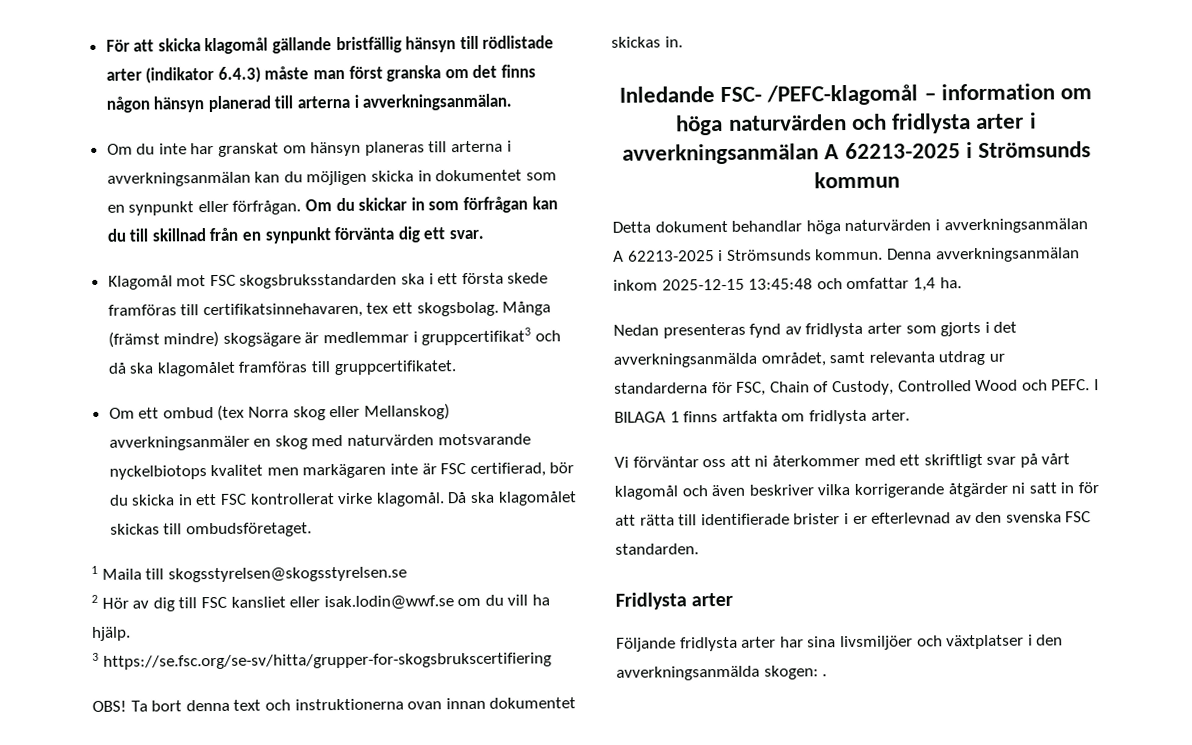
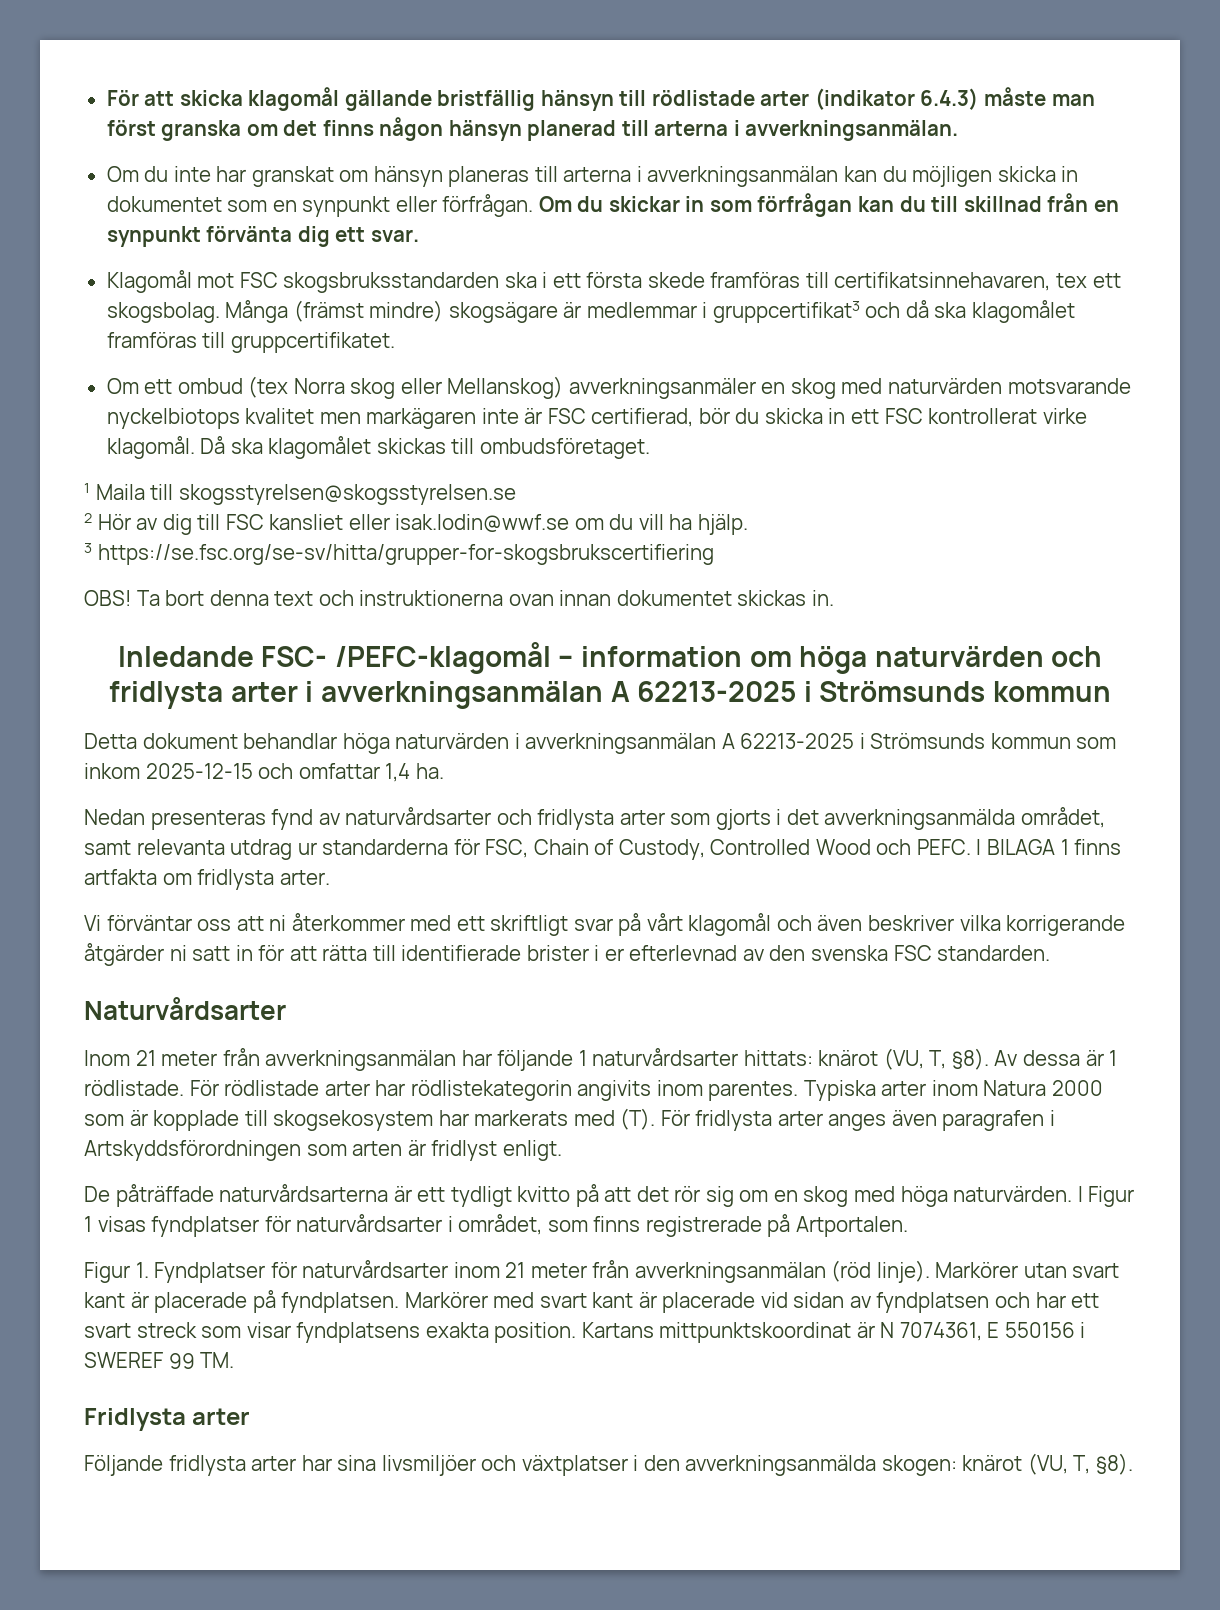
[815,247,1080,263] kommun. Denna avverkningsanmälan -> [990,733,1117,749] kommun som
[748,278,814,290] 13:45:48 -> (253, 771) none
(802, 330) none -> [345,807,532,825] naturvårdsarter och
(699, 549) none -> [84,997,286,1020] [84,1048,1118,1071] [84,1080,1103,1101] [84,1108,1056,1131] [84,1140,562,1161] [84,1184,1135,1207] [84,1214,908,1237] [84,1260,1120,1283] [84,1290,1100,1313] [84,1322,1086,1343] [84,1352,235,1369] // Naturvårdsarter // Inom 21 meter från avverkningsanmälan har följande 1 naturvårdsarter hittats: knärot (VU, T, §8). Av dessa är 1 rödlistade. För rödlistade arter har rödlistekategorin angivits inom parentes. Typiska arter inom Natura 2000 som är kopplade till skogsekosystem har markerats med (T). För fridlysta arter anges även paragrafen i Artskyddsförordningen som arten är fridlyst enligt. // De påträffade naturvårdsarterna är ett tydligt kvitto på att det rör sig om en skog med höga naturvärden. I Figur 1 visas fyndplatser för naturvårdsarter i området, som finns registrerade på Artportalen. // Figur 1. Fyndplatser för naturvårdsarter inom 21 meter från avverkningsanmälan (röd linje). Markörer utan svart kant är placerade på fyndplatsen. Markörer med svart kant är placerade vid sidan av fyndplatsen och har ett svart streck som visar fyndplatsens exakta position. Kartans mittpunktskoordinat är N 7074361, E 550156 i SWEREF 99 TM.
[822,674,828,677] . -> [962,1453,1134,1475] knärot (VU, T, §8).

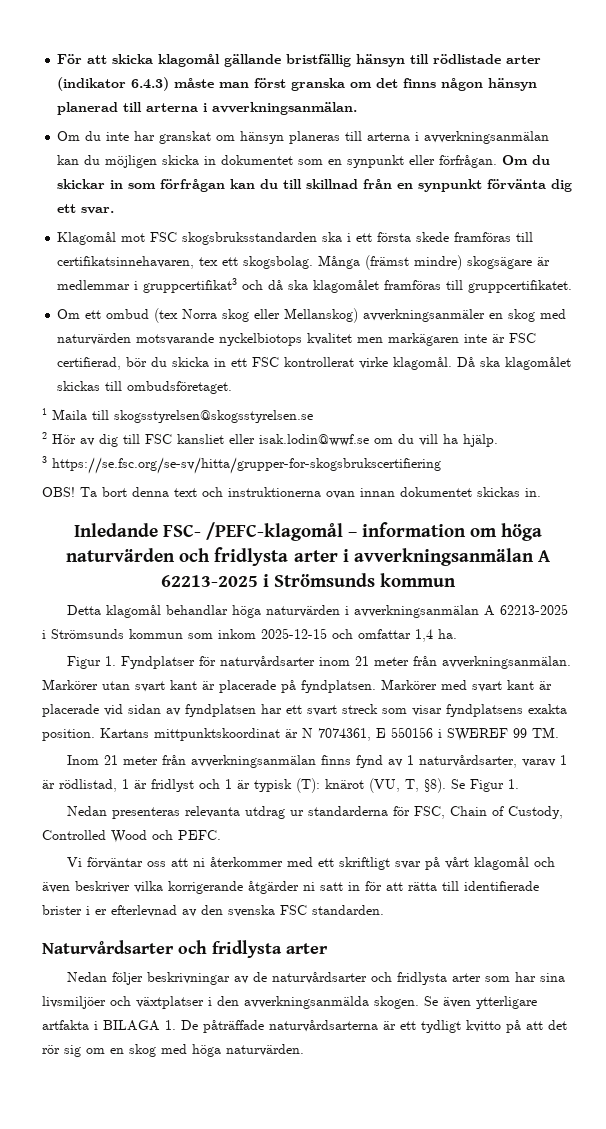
[142,733,238,749] dokument -> [105,605,161,618] klagomål
[84,807,1105,830] [84,840,131,855] Nedan presenteras fynd av naturvårdsarter och fridlysta arter som gjorts i det avverkningsanmälda området, samt -> [66,656,571,669] [42,679,552,693] [42,704,567,717] [42,727,559,741] [66,755,567,768] [42,778,519,793] [66,806,180,819] Figur 1. Fyndplatser för naturvårdsarter inom 21 meter från avverkningsanmälan. Markörer utan svart kant är placerade på fyndplatsen. Markörer med svart kant är placerade vid sidan av fyndplatsen har ett svart streck som visar fyndplatsens exakta position. Kartans mittpunktskoordinat är N 7074361, E 550156 i SWEREF 99 TM. // Inom 21 meter från avverkningsanmälan finns fynd av 1 naturvårdsarter, varav 1 är rödlistad, 1 är fridlyst och 1 är typisk (T): knärot (VU, T, §8). Se Figur 1. // Nedan presenteras
[976,839,1122,855] [84,869,330,890] I BILAGA 1 finns artfakta om fridlysta arter. -> (221, 835) none
[84,1048,1118,1071] [84,1080,1103,1101] [84,1108,1056,1131] [84,1140,562,1161] // Inom 21 meter från avverkningsanmälan har följande 1 naturvårdsarter hittats: knärot (VU, T, §8). Av dessa är 1 rödlistade. För rödlistade arter har rödlistekategorin angivits inom parentes. Typiska arter inom Natura 2000 som är kopplade till skogsekosystem har markerats med (T). För fridlysta arter anges även paragrafen i Artskyddsförordningen som arten är fridlyst enligt. // -> [178,940,328,958] [66,972,565,985] [42,996,537,1009] [42,1020,176,1031] och fridlysta arter // Nedan följer beskrivningar av de naturvårdsarter och fridlysta arter som har sina livsmiljöer och växtplatser i den avverkningsanmälda skogen. Se även ytterligare artfakta i BILAGA 1.
[1077,1186,1135,1207] [84,1214,908,1237] [84,1260,1120,1283] [84,1290,1100,1313] [84,1322,1086,1343] [84,1352,235,1369] [84,1408,251,1431] [84,1453,1134,1476] I Figur 1 visas fyndplatser för naturvårdsarter i området, som finns registrerade på Artportalen. // Figur 1. Fyndplatser för naturvårdsarter inom 21 meter från avverkningsanmälan (röd linje). Markörer utan svart kant är placerade på fyndplatsen. Markörer med svart kant är placerade vid sidan av fyndplatsen och har ett svart streck som visar fyndplatsens exakta position. Kartans mittpunktskoordinat är N 7074361, E 550156 i SWEREF 99 TM. // Fridlysta arter // Följande fridlysta arter har sina livsmiljöer och växtplatser i den avverkningsanmälda skogen: knärot (VU, T, §8). -> (304, 1050) none

